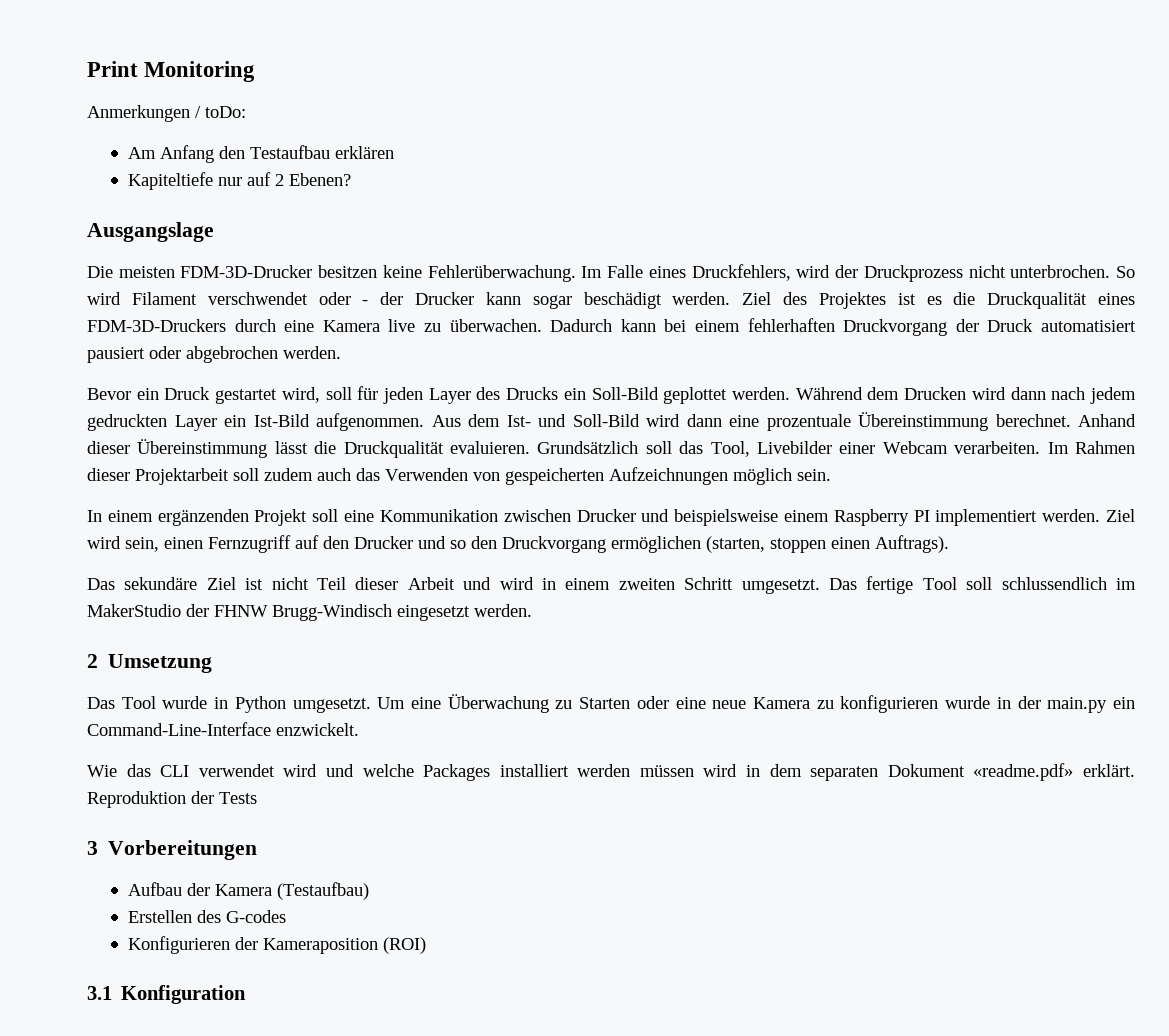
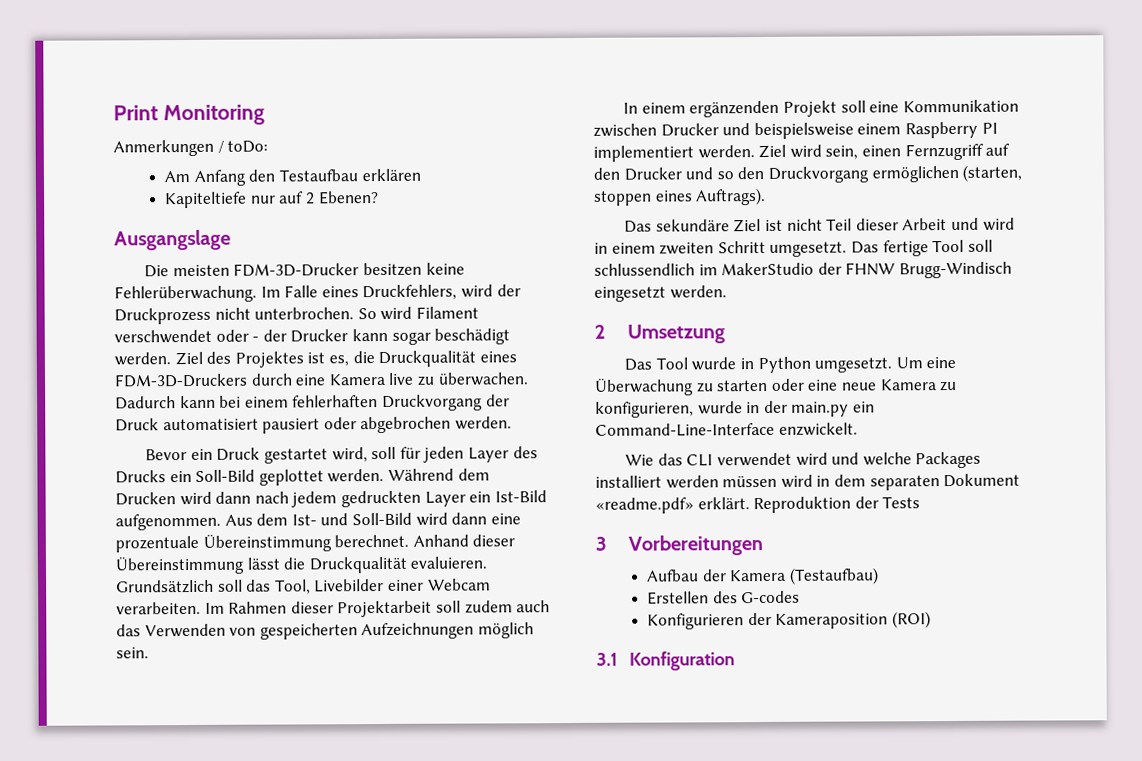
[926,296,942,305] es -> [328,355,349,367] es,
[831,537,870,549] einen -> [655,190,693,202] eines
[579,697,631,709] Starten -> [717,379,769,392] starten
[840,695,939,713] konfigurieren -> [595,401,694,418] konfigurieren,

